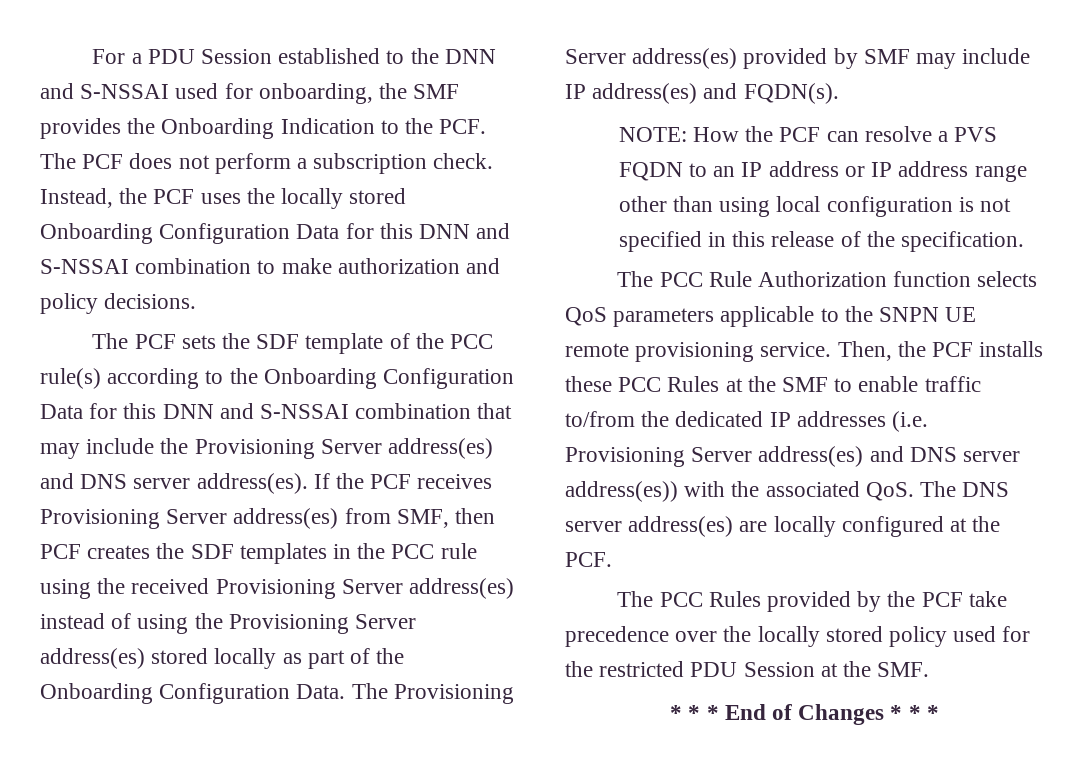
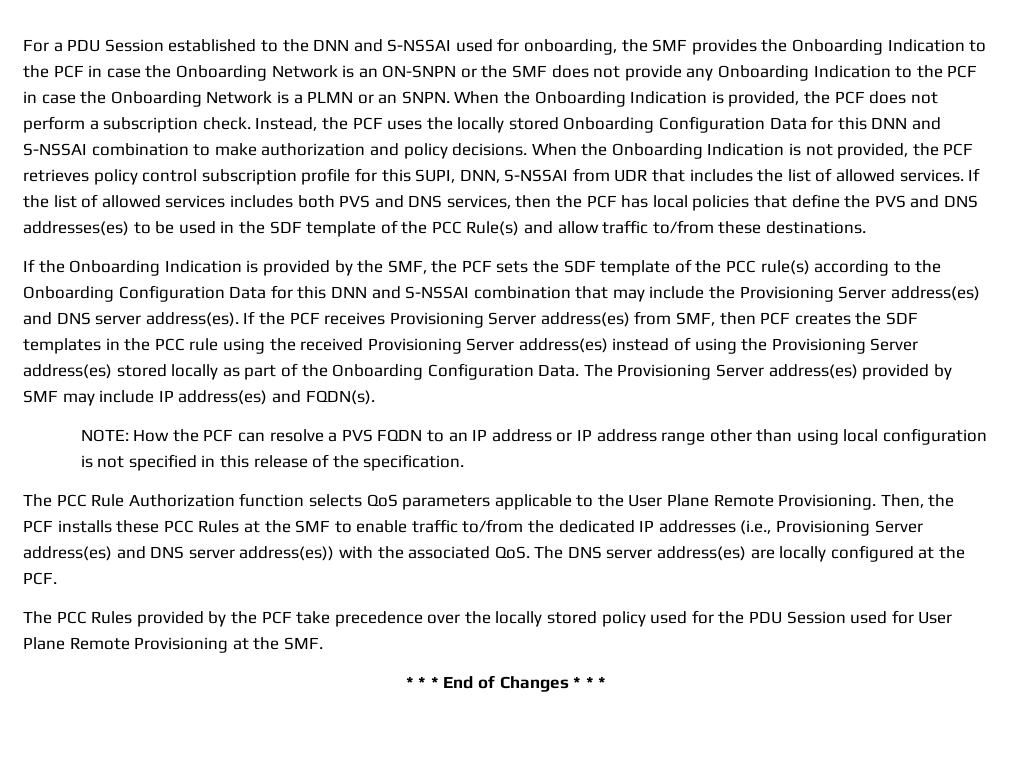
[439,119,487,134] [40,153,76,169] PCF. The -> [53,65,978,81] [23,91,831,107] PCF in case the Onboarding Network is an ON-SNPN or the SMF does not provide any Onboarding Indication to the PCF in case the Onboarding Network is a PLMN or an SNPN. When the Onboarding Indication is provided, the
[92,333,129,349] // The -> [531,143,974,159] [23,168,981,185] [23,194,978,211] [23,220,867,237] [23,259,458,276] When the Onboarding Indication is not provided, the PCF retrieves policy control subscription profile for this SUPI, DNN, S-NSSAI from UDR that includes the list of allowed services. If the list of allowed services includes both PVS and DNS services, then the PCF has local policies that define the PVS and DNS addresses(es) to be used in the SDF template of the PCC Rule(s) and allow traffic to/from these destinations. // If the Onboarding Indication is provided by the SMF, the
[879,307,977,322] [565,342,832,362] SNPN UE remote provisioning service. -> [628,494,877,510] User Plane Remote Provisioning.
[892,411,929,432] (i.e. -> [740,520,772,535] (i.e.,
[599,661,815,677] restricted PDU Session -> [749,610,953,624] [23,637,229,653] PDU Session used for User Plane Remote Provisioning

